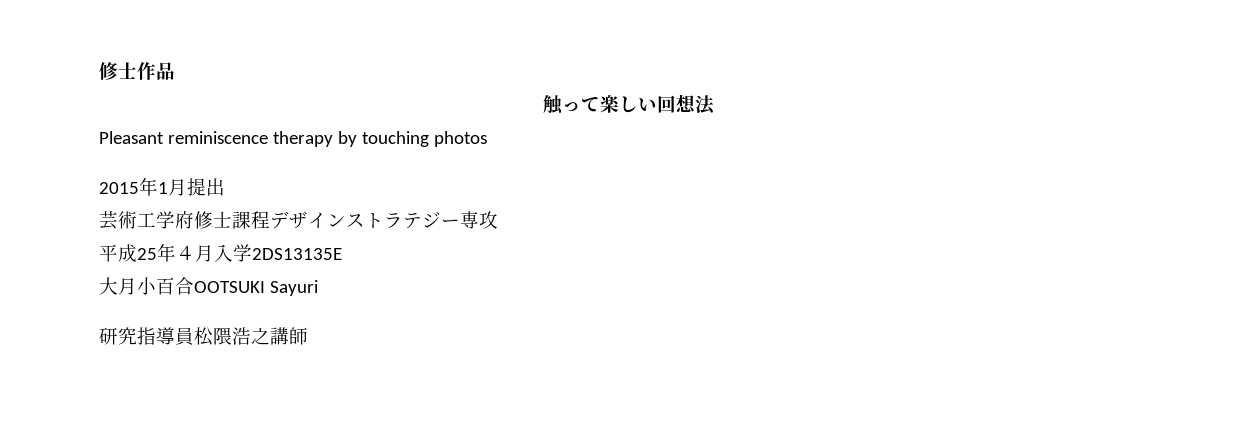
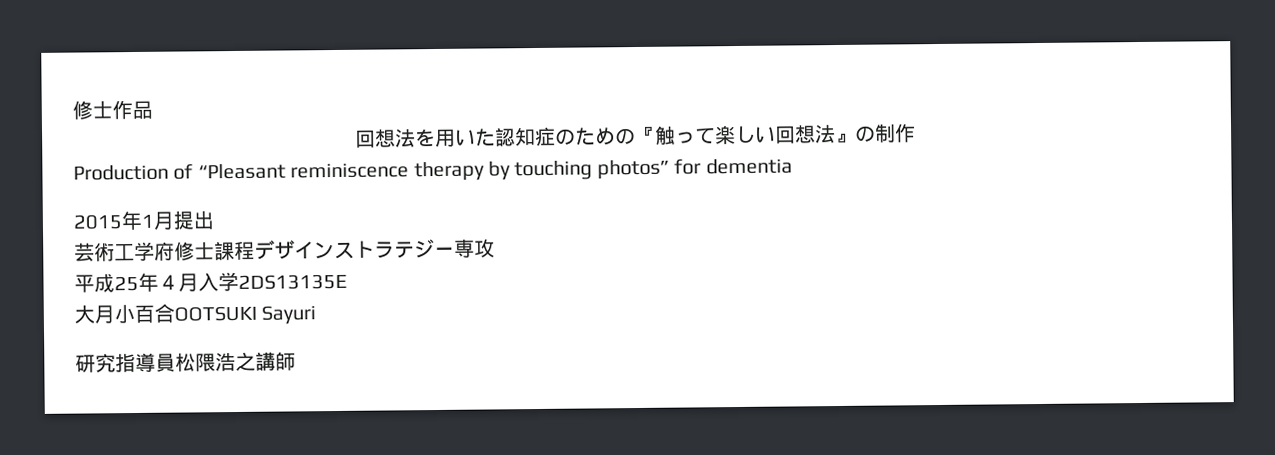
(175, 71) none -> [355,126,656,148] 回想法を用いた認知症のための『
[99,131,164,144] // Pleasant -> [835,123,916,144] [73,163,286,181] 』の制作 // Production of “Pleasant
[433,131,487,147] photos -> [596,158,793,180] photos” for dementia

